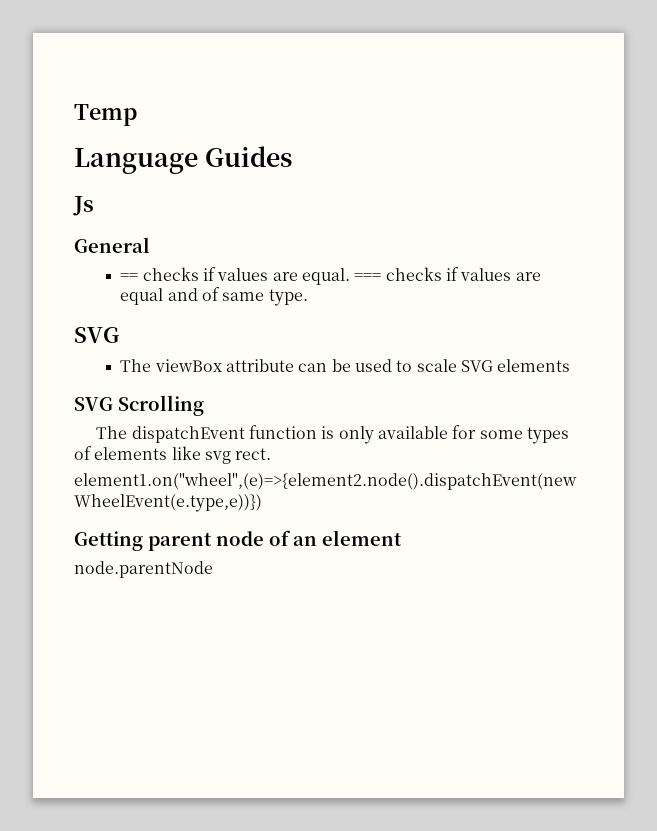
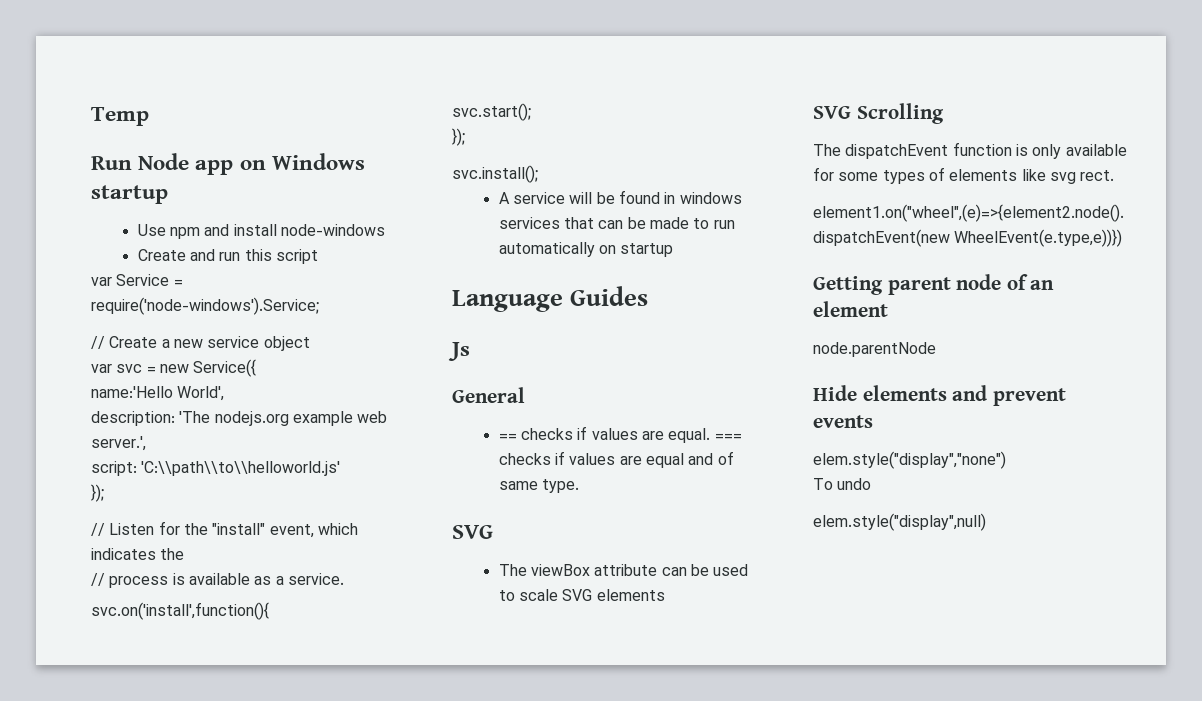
(137, 115) none -> [91,153,365,175] [91,185,168,204] [137,224,386,239] [137,249,319,264] [91,274,183,286] [91,297,319,315] [91,336,310,351] [91,359,257,377] [91,386,225,401] [91,411,388,426] [91,436,146,451] [91,461,341,476] [91,484,104,502] [91,521,358,538] [91,548,185,560] [91,573,344,588] [91,602,269,620] [452,103,531,121] [452,128,465,146] [452,165,538,183] [498,190,742,204] [498,217,735,229] [498,242,674,257] // Run Node app on Windows startup // Use npm and install node-windows // Create and run this script // var Service = require('node-windows').Service; // // Create a new service object // var svc = new Service({ // name:'Hello World', // description: 'The nodejs.org example web server.', // script: 'C:\\path\\to\\helloworld.js' // }); // // Listen for the "install" event, which indicates the // // process is available as a service. // svc.on('install',function(){ // svc.start(); // }); // svc.install(); // A service will be found in windows services that can be made to run automatically on startup
(213, 569) none -> [813,385,1066,406] [813,415,873,428] [813,451,1006,469] [813,478,872,490] [813,513,986,531] // Hide elements and prevent events // elem.style("display","none") // To undo // elem.style("display",null)

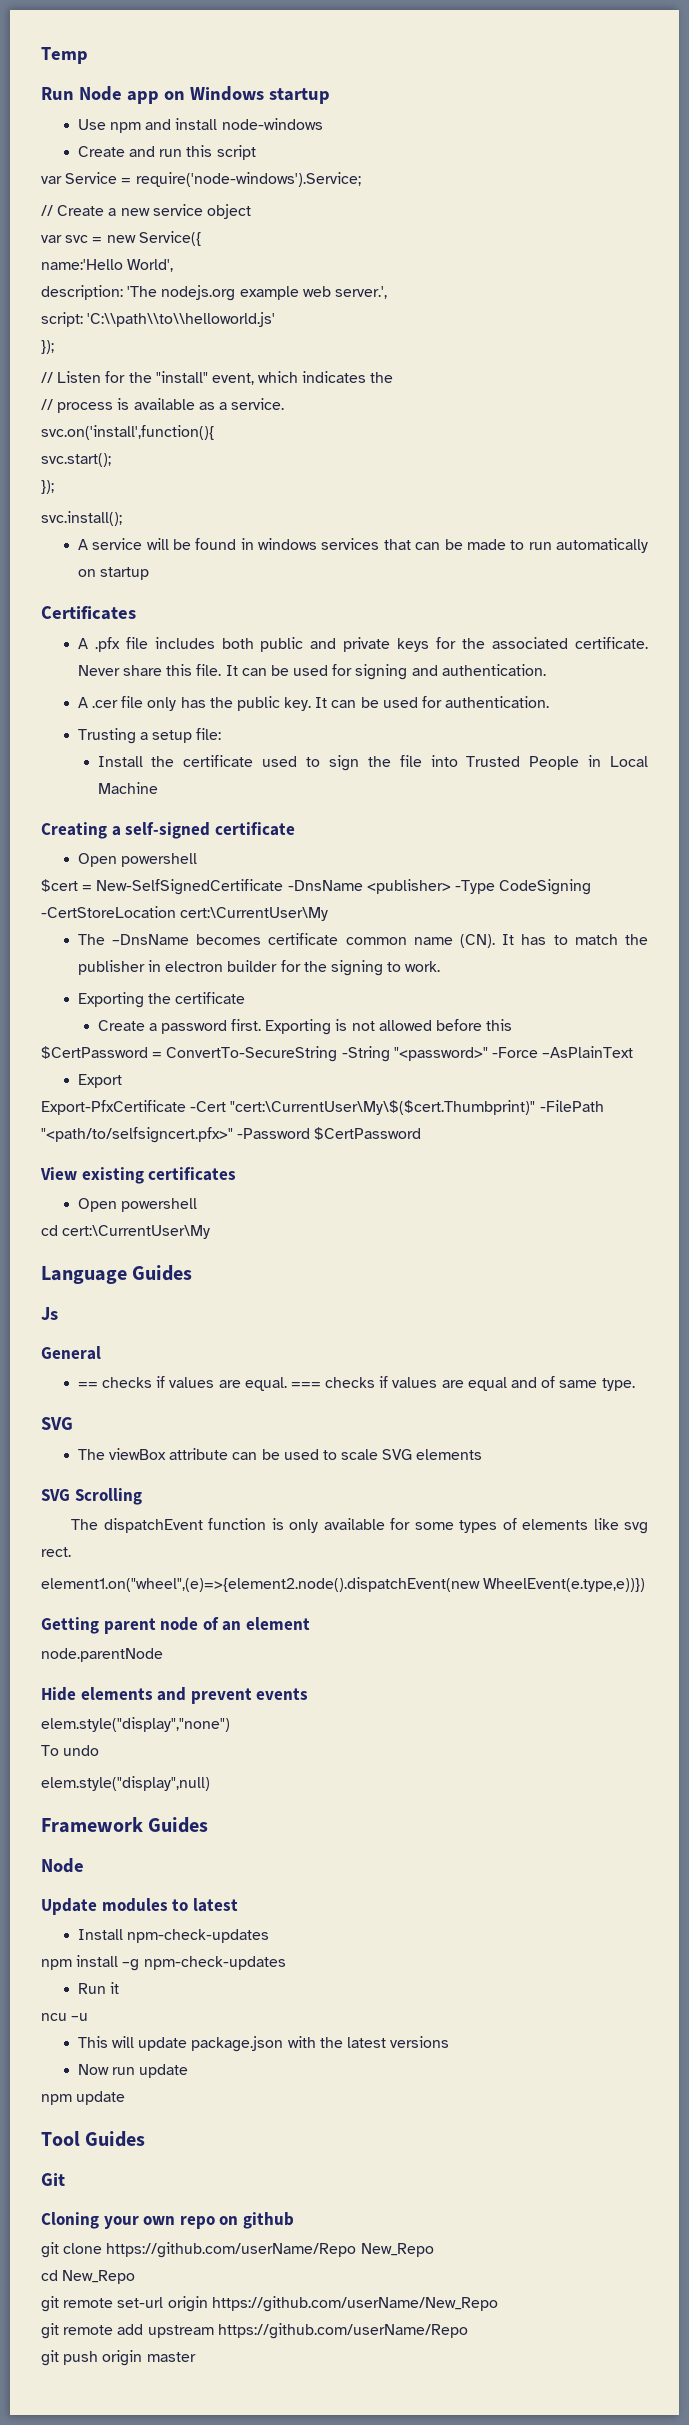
(674, 250) none -> [41,606,136,620] [77,637,648,652] [77,664,546,680] [77,696,550,711] [77,728,222,744] [97,755,648,771] [97,782,158,794] [41,822,295,839] [77,853,197,867] [41,879,592,895] [41,906,329,921] [77,933,648,948] [77,960,441,976] [77,992,246,1008] [97,1019,513,1035] [41,1046,634,1062] [77,1074,122,1088] [41,1100,604,1115] [41,1127,422,1143] [40,1167,237,1184] [77,1198,197,1212] [41,1225,211,1239] // Certificates // A .pfx file includes both public and private keys for the associated certificate. Never share this file. It can be used for signing and authentication. // A .cer file only has the public key. It can be used for authentication. // Trusting a setup file: // Install the certificate used to sign the file into Trusted People in Local Machine // Creating a self-signed certificate // Open powershell // $cert = New-SelfSignedCertificate -DnsName <publisher> -Type CodeSigning -CertStoreLocation cert:\CurrentUser\My // The –DnsName becomes certificate common name (CN). It has to match the publisher in electron builder for the signing to work. // Exporting the certificate // Create a password first. Exporting is not allowed before this // $CertPassword = ConvertTo-SecureString -String "<password>" -Force –AsPlainText // Export // Export-PfxCertificate -Cert "cert:\CurrentUser\My\$($cert.Thumbprint)" -FilePath "<path/to/selfsigncert.pfx>" -Password $CertPassword // View existing certificates // Open powershell // cd cert:\CurrentUser\My
(986, 522) none -> [41,1817,209,1833] [41,1858,84,1873] [41,1898,238,1915] [77,1929,269,1943] [41,1955,286,1971] [77,1982,119,1994] [41,2013,89,2021] [77,2036,450,2052] [77,2064,189,2078] [41,2091,126,2105] [41,2131,146,2147] [41,2173,65,2186] [41,2212,294,2229] [41,2242,434,2258] [41,2270,136,2284] [41,2296,498,2312] [41,2323,468,2339] [41,2350,196,2366] // Framework Guides // Node // Update modules to latest // Install npm-check-updates // npm install –g npm-check-updates // Run it // ncu –u // This will update package.json with the latest versions // Now run update // npm update // Tool Guides // Git // Cloning your own repo on github // git clone https://github.com/userName/Repo New_Repo // cd New_Repo // git remote set-url origin https://github.com/userName/New_Repo // git remote add upstream https://github.com/userName/Repo // git push origin master

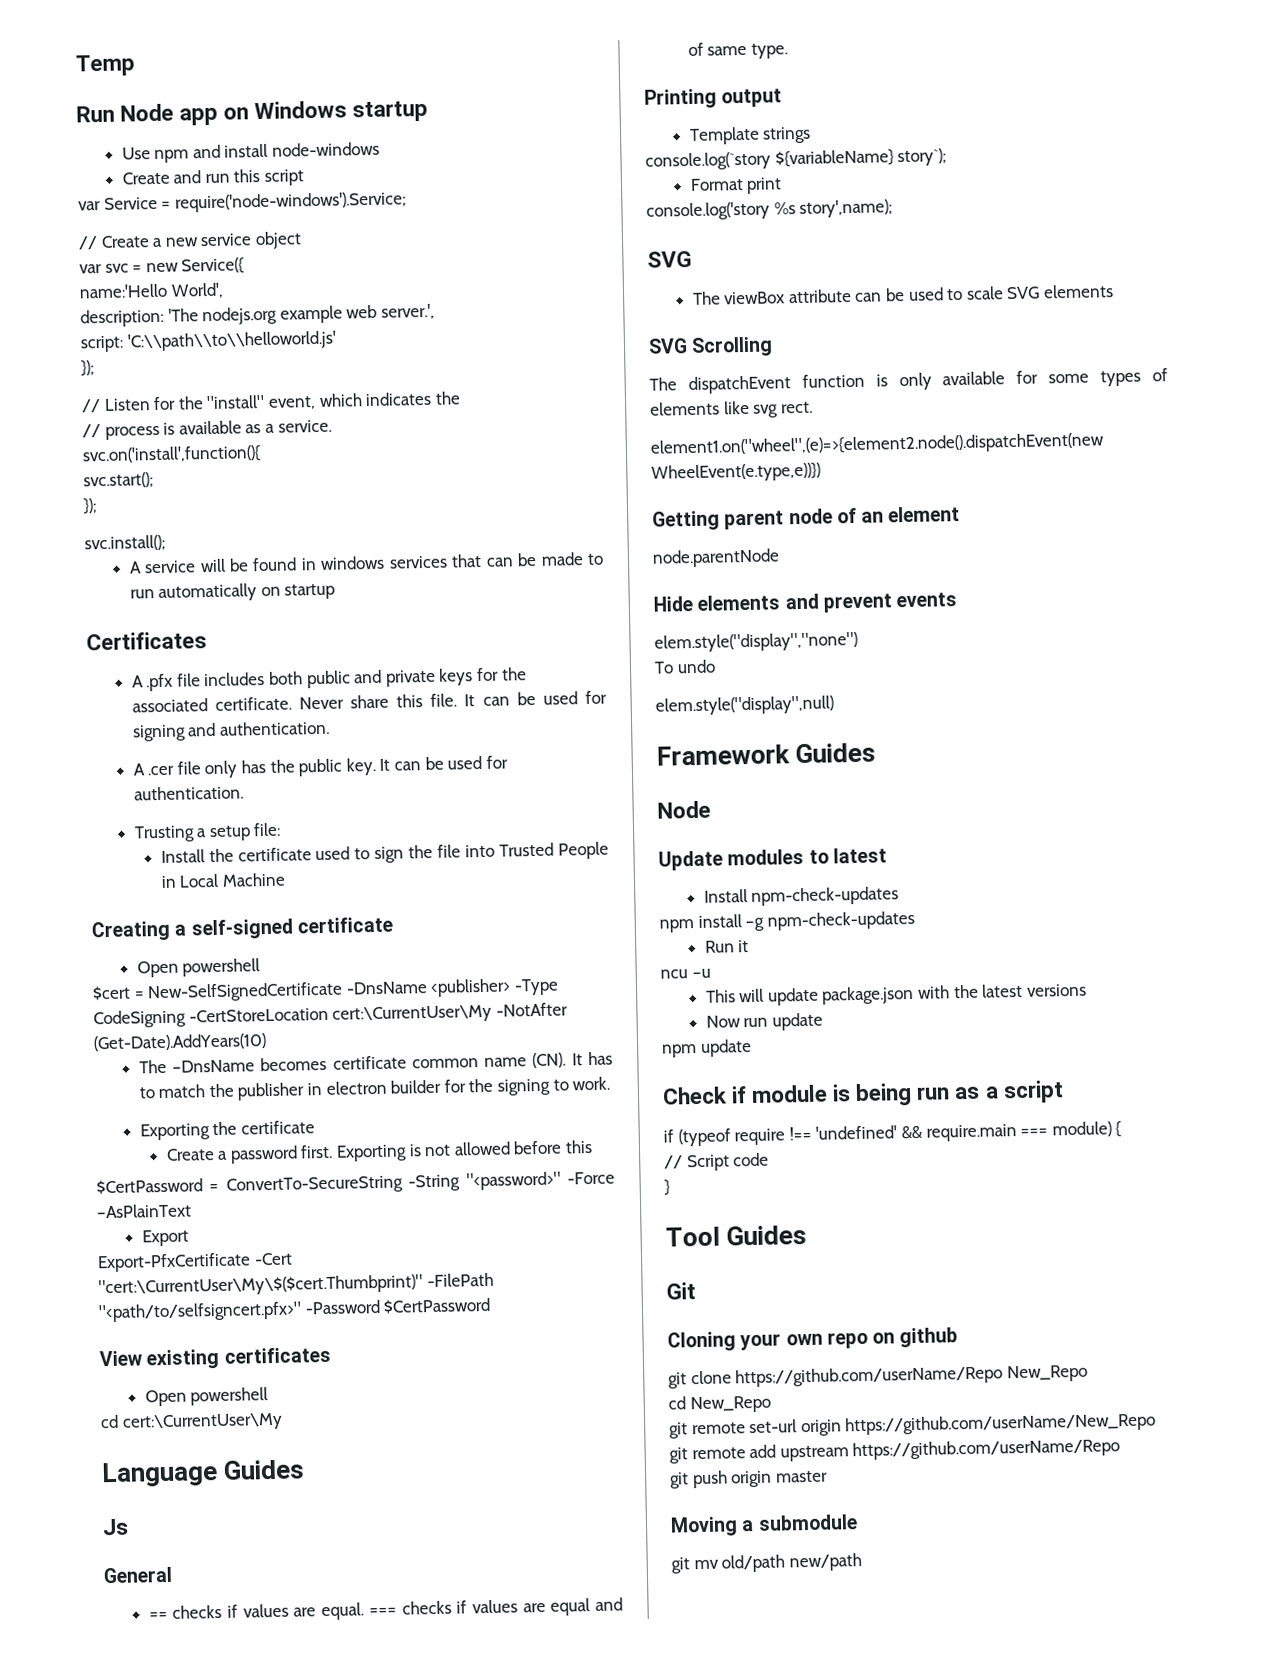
(329, 914) none -> [495,1002,568,1017] [93,1033,267,1052] -NotAfter (Get-Date).AddYears(10)
(635, 1384) none -> [644,88,783,109] [688,126,812,145] [645,148,948,171] [689,177,783,194] [646,199,894,221] // Printing output // Template strings // console.log(`story ${variableName} story`); // Format print // console.log('story %s story',name);
(126, 2098) none -> [662,1080,1064,1107] [663,1121,1123,1147] [664,1152,770,1172] [664,1179,670,1196] // Check if module is being run as a script // if (typeof require !== 'undefined' && require.main === module) { // // Script code // }
(196, 2357) none -> [670,1514,858,1537] [671,1553,862,1574] // Moving a submodule // git mv old/path new/path

